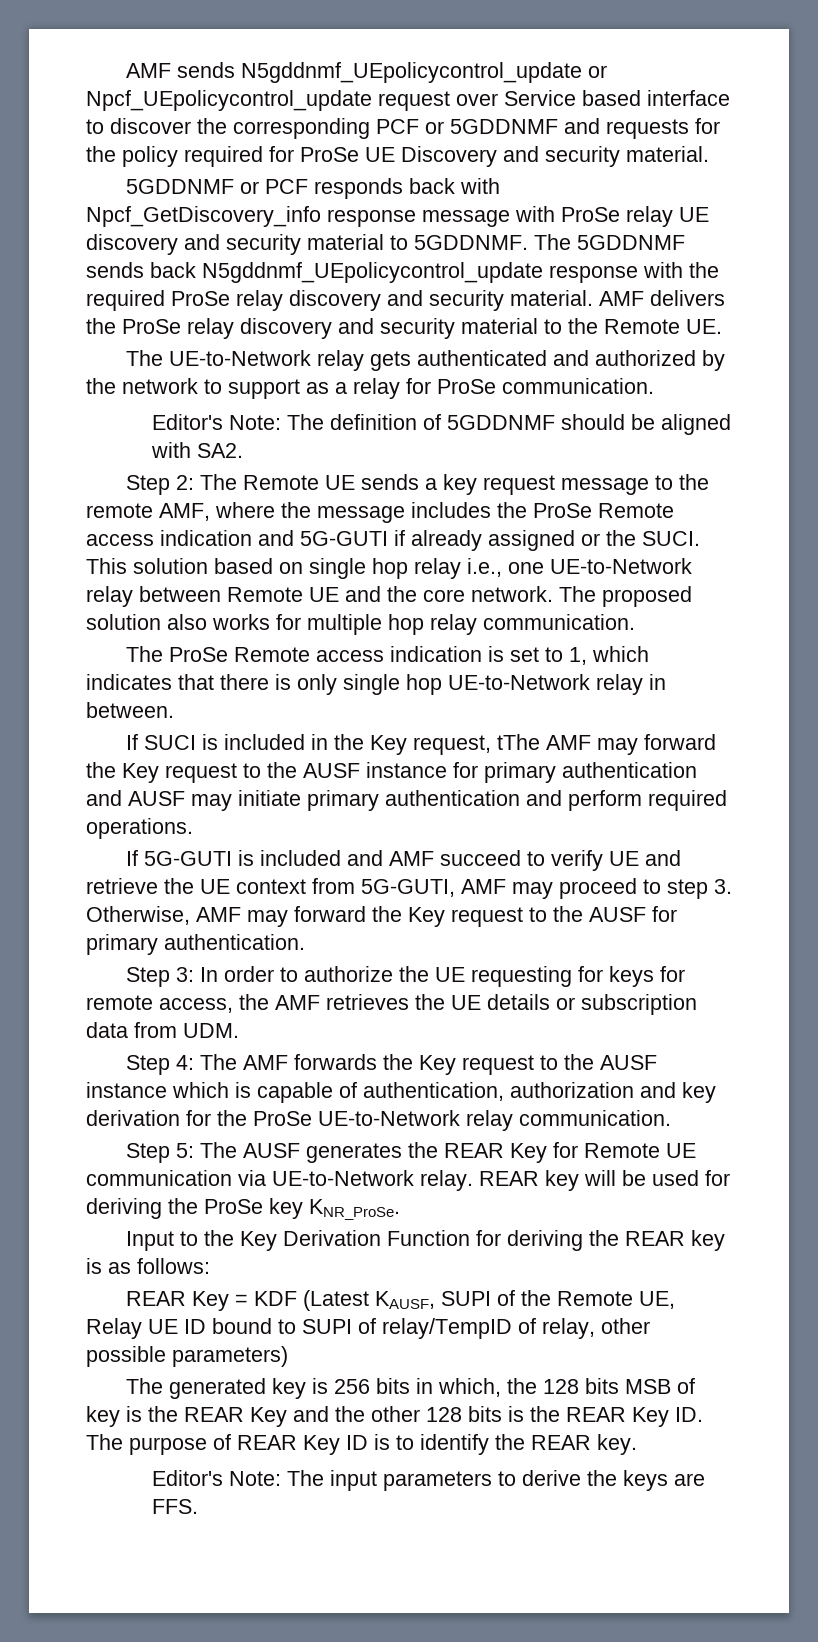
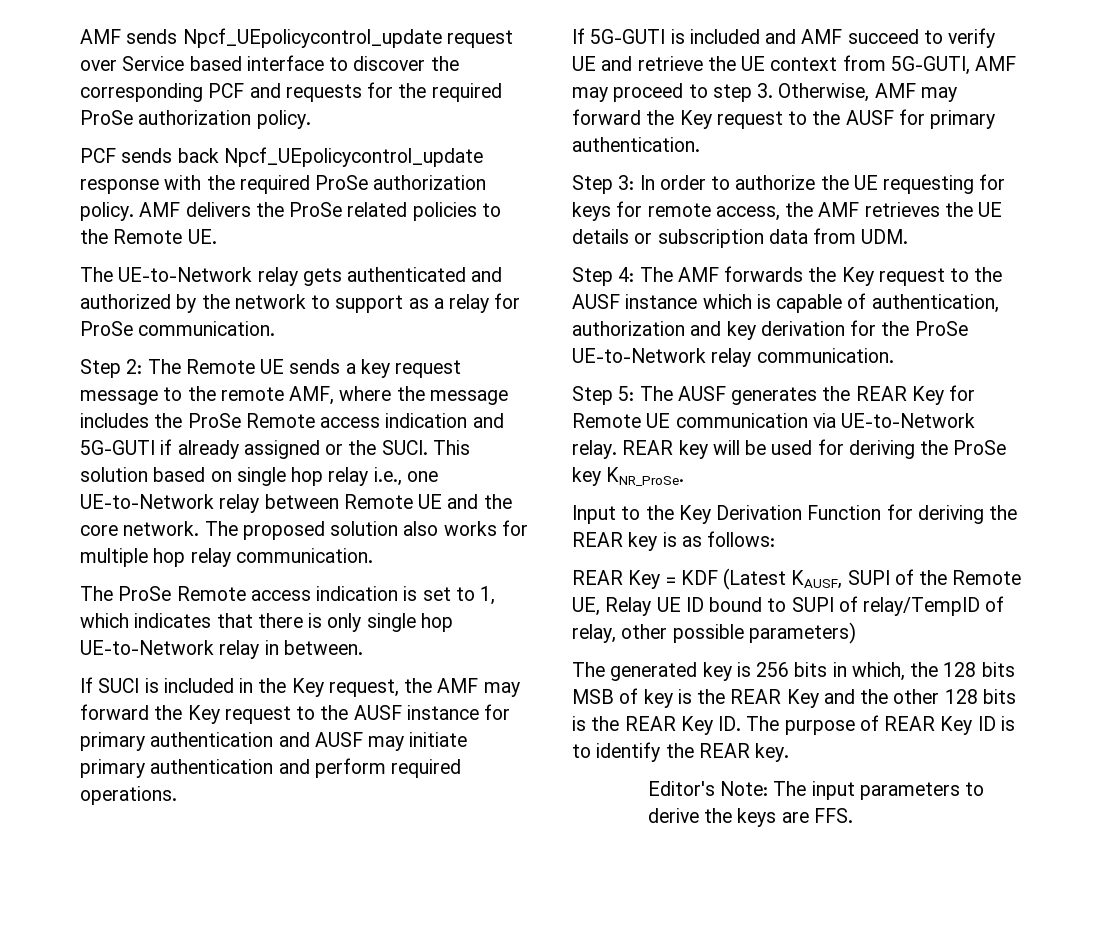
[241,62,608,83] N5gddnmf_UEpolicycontrol_update or -> (178, 36) none
[425,119,558,134] or 5GDDNMF -> (245, 90) none
[122,146,709,167] [126,178,501,199] [86,206,709,227] [86,234,685,255] policy required for ProSe UE Discovery and security material. // 5GDDNMF or PCF responds back with Npcf_GetDiscovery_info response message with ProSe relay UE discovery and security material to 5GDDNMF. The 5GDDNMF -> [431,83,502,102] [80,110,311,129] [80,148,116,163] required ProSe authorization policy. // PCF
[202,262,543,283] N5gddnmf_UEpolicycontrol_update -> [223,147,483,167] Npcf_UEpolicycontrol_update
[236,290,725,311] [86,318,538,339] relay discovery and security material. AMF delivers the ProSe relay discovery and security material -> [373,175,487,190] [80,202,477,221] authorization policy. AMF delivers the ProSe related policies
[152,414,732,435] [151,442,244,458] // Editor's Note: The definition of 5GDDNMF should be aligned with SA2. -> (276, 328) none
[497,734,541,750] tThe -> [404,678,433,693] the

